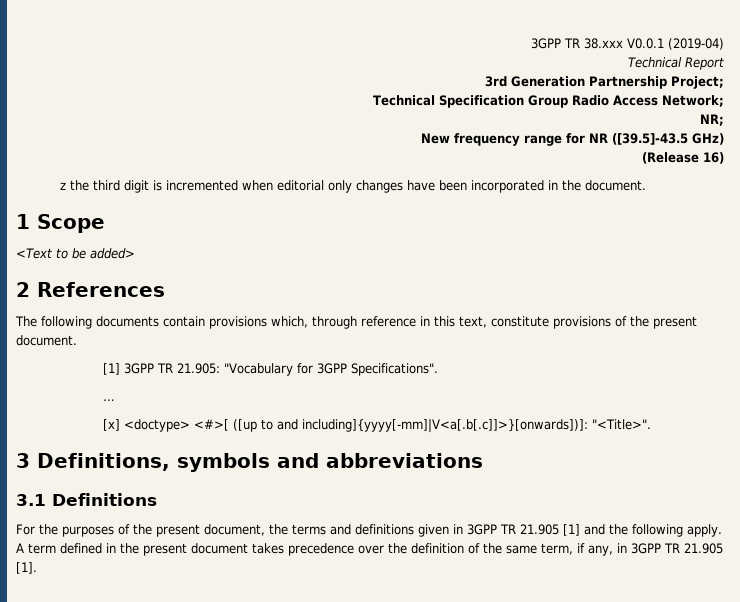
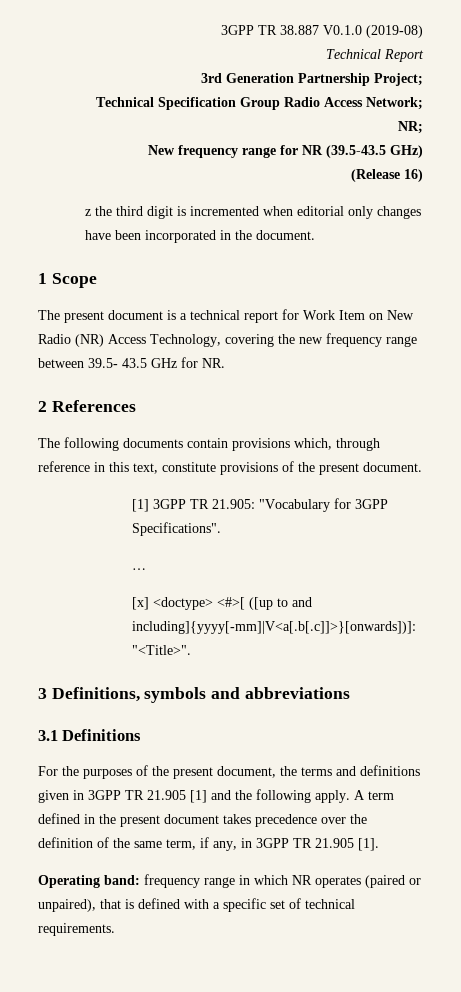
[531,38,724,50] 3GPP TR 38.xxx V0.0.1 (2019-04) -> [221,25,423,38] 3GPP TR 38.887 V0.1.0 (2019-08)
[612,133,688,145] ([39.5]-43.5 -> [326,145,386,158] (39.5-43.5
[16,248,135,259] <Text to be added> -> [38,309,414,323] [38,333,417,347] [38,357,225,368] The present document is a technical report for Work Item on New Radio (NR) Access Technology, covering the new frequency range between 39.5- 43.5 GHz for NR.
(37, 568) none -> [38,874,421,888] [38,898,355,912] [38,923,115,936] // Operating band: frequency range in which NR operates (paired or unpaired), that is defined with a specific set of technical requirements.

